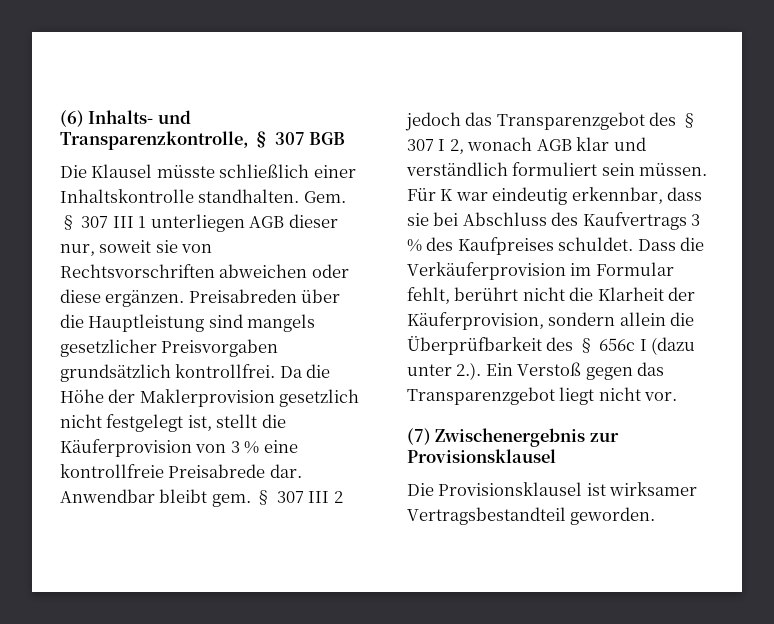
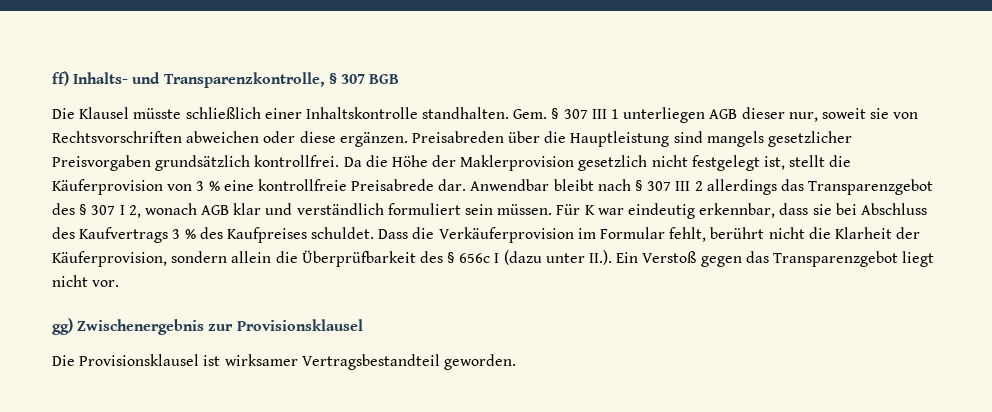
[60,110,84,127] (6) -> [52,71,69,86] ff)
[211,494,251,507] gem. -> [597,179,631,191] nach
[405,112,461,131] jedoch -> [706,179,777,195] allerdings
[456,362,482,380] 2.). -> [589,250,613,265] II.).
[407,428,431,445] (7) -> [52,318,73,335] gg)

